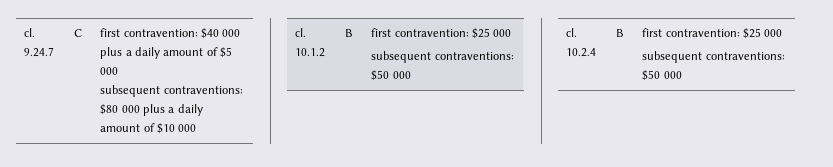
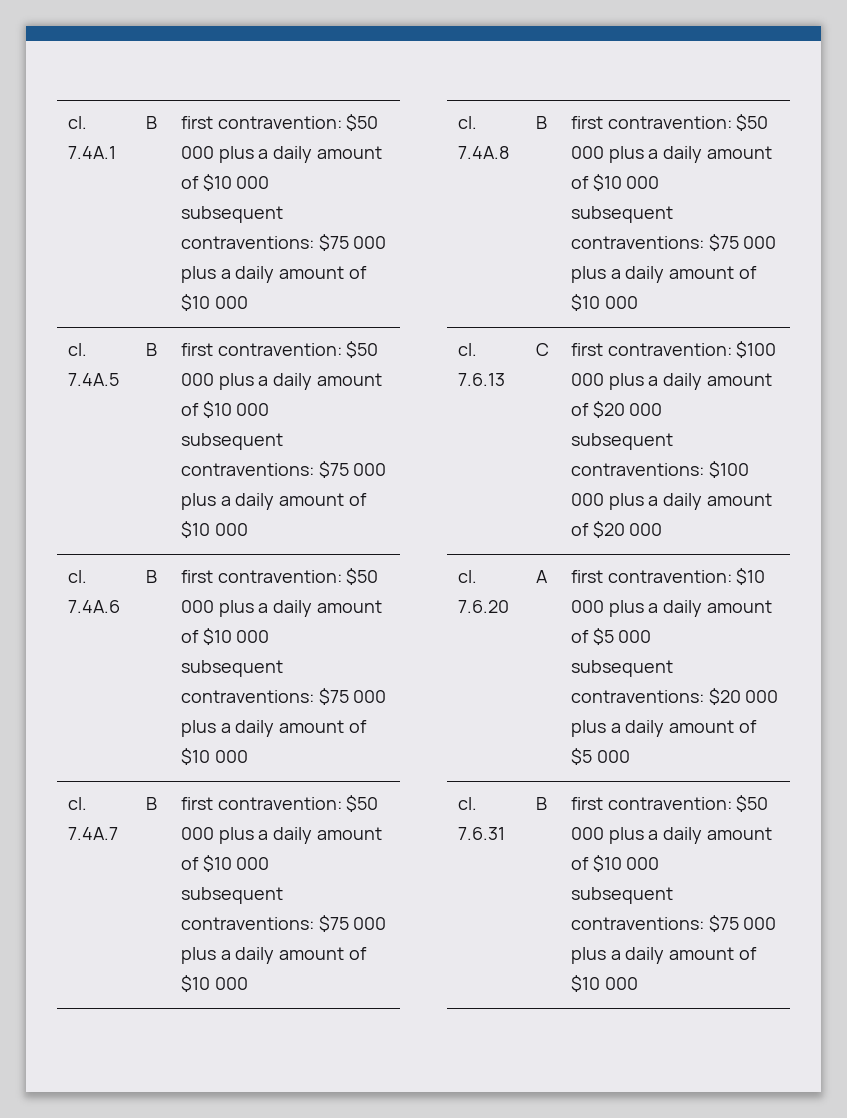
[24,28,36,37] [24,47,55,57] [74,29,83,37] [100,28,220,39] cl. 9.24.7 | C | first contravention: $40 -> [67,116,87,129] [67,146,116,159] [145,116,157,129] [180,114,379,131] [180,146,383,163] [180,174,270,191] [180,206,283,223] [180,234,387,251] [180,266,368,283] [180,294,248,311] [67,343,87,356] [67,373,119,386] [145,343,157,356] [180,341,379,358] [180,373,383,390] [180,401,270,418] [180,433,283,450] [180,461,387,478] [180,493,368,510] [180,521,248,538] [67,570,87,583] [67,600,120,613] [145,570,157,583] [180,568,379,585] [180,600,383,617] [180,628,270,645] [180,660,283,677] [180,688,387,705] [180,720,368,737] [180,748,248,765] [67,797,87,810] [67,827,118,840] [145,797,157,810] [180,795,379,812] [180,827,383,844] [180,855,270,872] [180,887,283,904] [180,915,387,932] [180,947,368,964] [180,975,248,992] [457,116,477,129] [457,146,509,159] [535,116,547,129] [570,114,769,131] [570,146,773,163] [570,174,660,191] [570,206,673,223] [570,234,777,251] [570,266,758,283] [570,294,638,311] [457,343,477,356] [457,373,505,386] [535,343,549,356] [570,341,777,358] [570,373,773,390] [570,401,663,418] [570,433,673,450] [570,461,749,478] [570,493,773,510] [570,521,663,538] [457,570,477,583] [457,600,509,613] [535,570,548,583] [570,568,766,585] cl. 7.4A.1 | B | first contravention: $50 000 plus a daily amount of $10 000 // subsequent contraventions: $75 000 plus a daily amount of $10 000 // cl. 7.4A.5 | B | first contravention: $50 000 plus a daily amount of $10 000 // subsequent contraventions: $75 000 plus a daily amount of $10 000 // cl. 7.4A.6 | B | first contravention: $50 000 plus a daily amount of $10 000 // subsequent contraventions: $75 000 plus a daily amount of $10 000 // cl. 7.4A.7 | B | first contravention: $50 000 plus a daily amount of $10 000 // subsequent contraventions: $75 000 plus a daily amount of $10 000 // cl. 7.4A.8 | B | first contravention: $50 000 plus a daily amount of $10 000 // subsequent contraventions: $75 000 plus a daily amount of $10 000 // cl. 7.6.13 | C | first contravention: $100 000 plus a daily amount of $20 000 // subsequent contraventions: $100 000 plus a daily amount of $20 000 // cl. 7.6.20 | A | first contravention: $10
[100,104,203,116] [100,123,197,134] [295,28,307,37] [295,48,326,57] [345,29,354,37] [371,28,512,39] [371,51,514,63] [371,70,411,81] [566,28,578,37] [566,48,597,57] [616,29,625,37] [642,28,783,39] [642,51,785,63] [642,70,661,81] $80 000 plus a daily amount of $10 000 // cl. 10.1.2 | B | first contravention: $25 000 // subsequent contraventions: $50 000 // cl. 10.2.4 | B | first contravention: $25 000 // subsequent contraventions: $50 -> [708,688,779,705] [570,720,758,737] [570,748,630,765] [457,797,477,810] [457,827,505,840] [535,797,547,810] [570,795,769,812] [570,827,773,844] [570,855,660,872] [570,887,673,904] [570,915,777,932] [570,947,758,964] [570,975,600,992] $20 000 plus a daily amount of $5 000 // cl. 7.6.31 | B | first contravention: $50 000 plus a daily amount of $10 000 // subsequent contraventions: $75 000 plus a daily amount of $10

